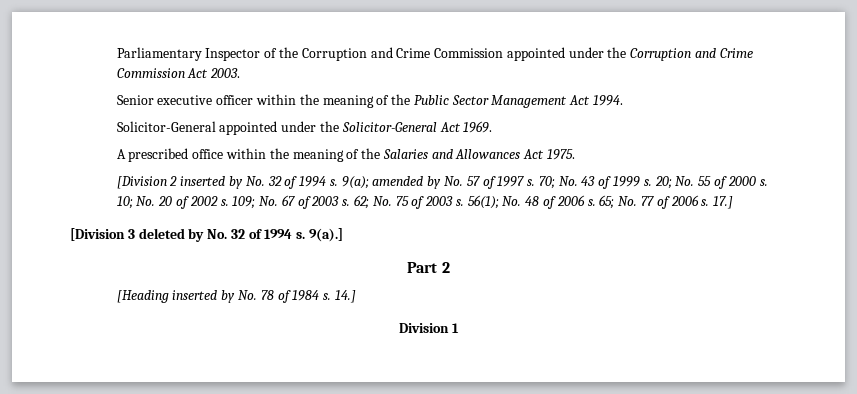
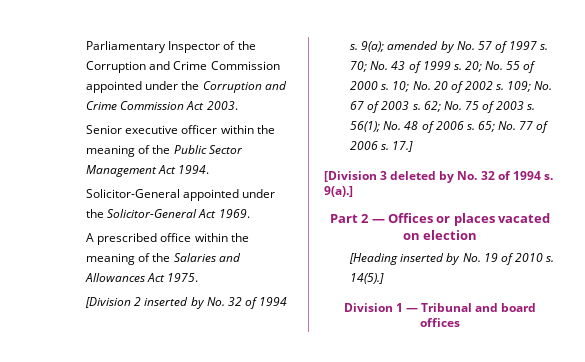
[116,290,356,303] [399,323,459,333] // [Heading inserted by No. 78 of 1984 s. 14.] // Division 1 -> [371,213,551,226] [402,230,478,240] [349,253,555,265] [350,273,385,284] [343,303,537,312] [420,318,460,327] — Offices or places vacated on election // [Heading inserted by No. 19 of 2010 s. 14(5).] // Division 1 — Tribunal and board offices

